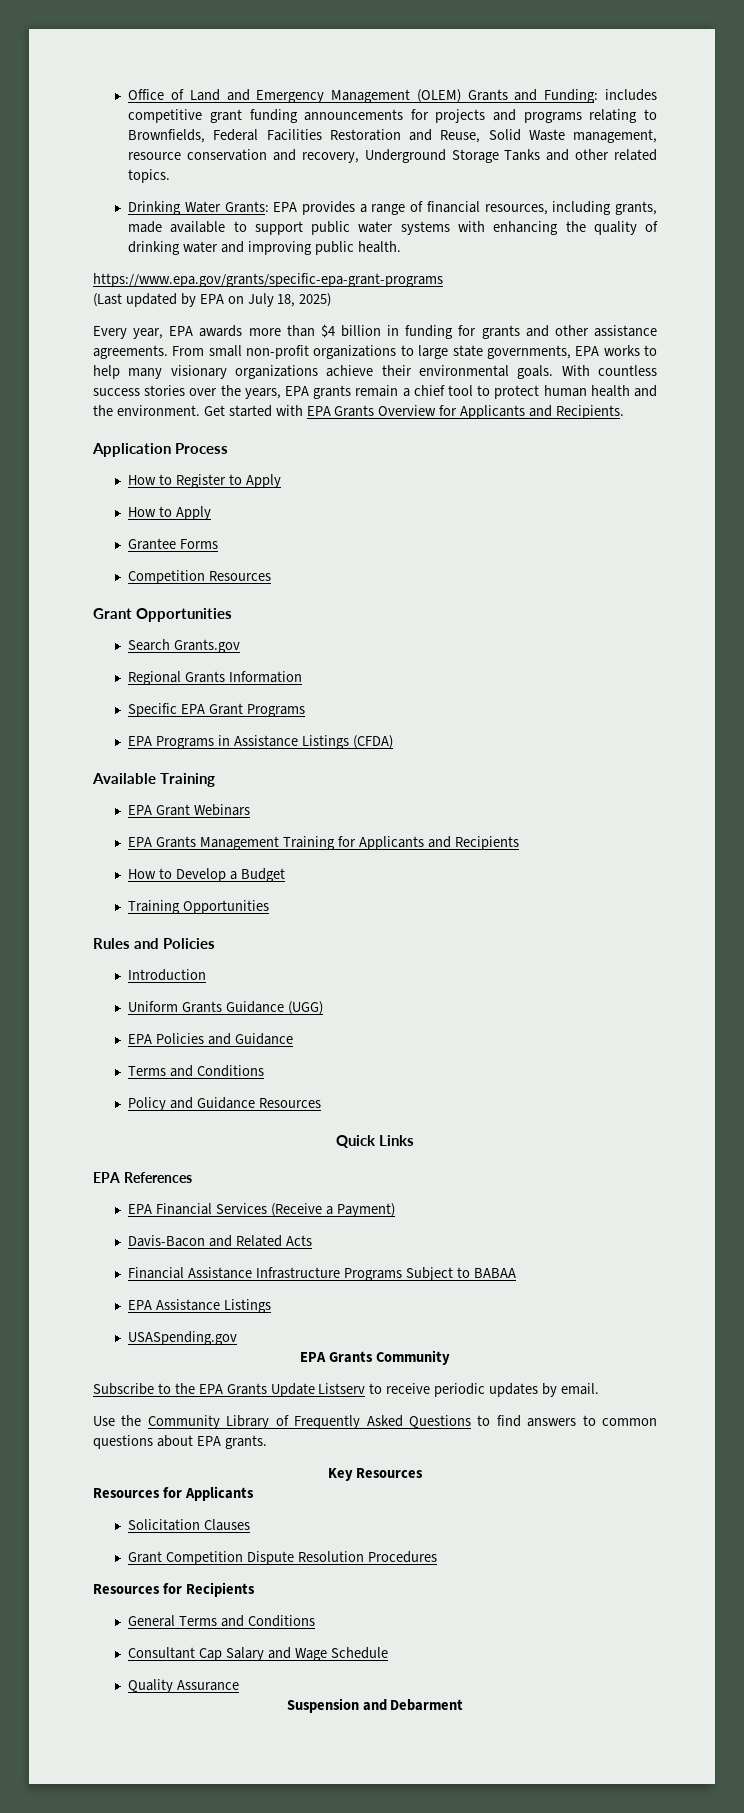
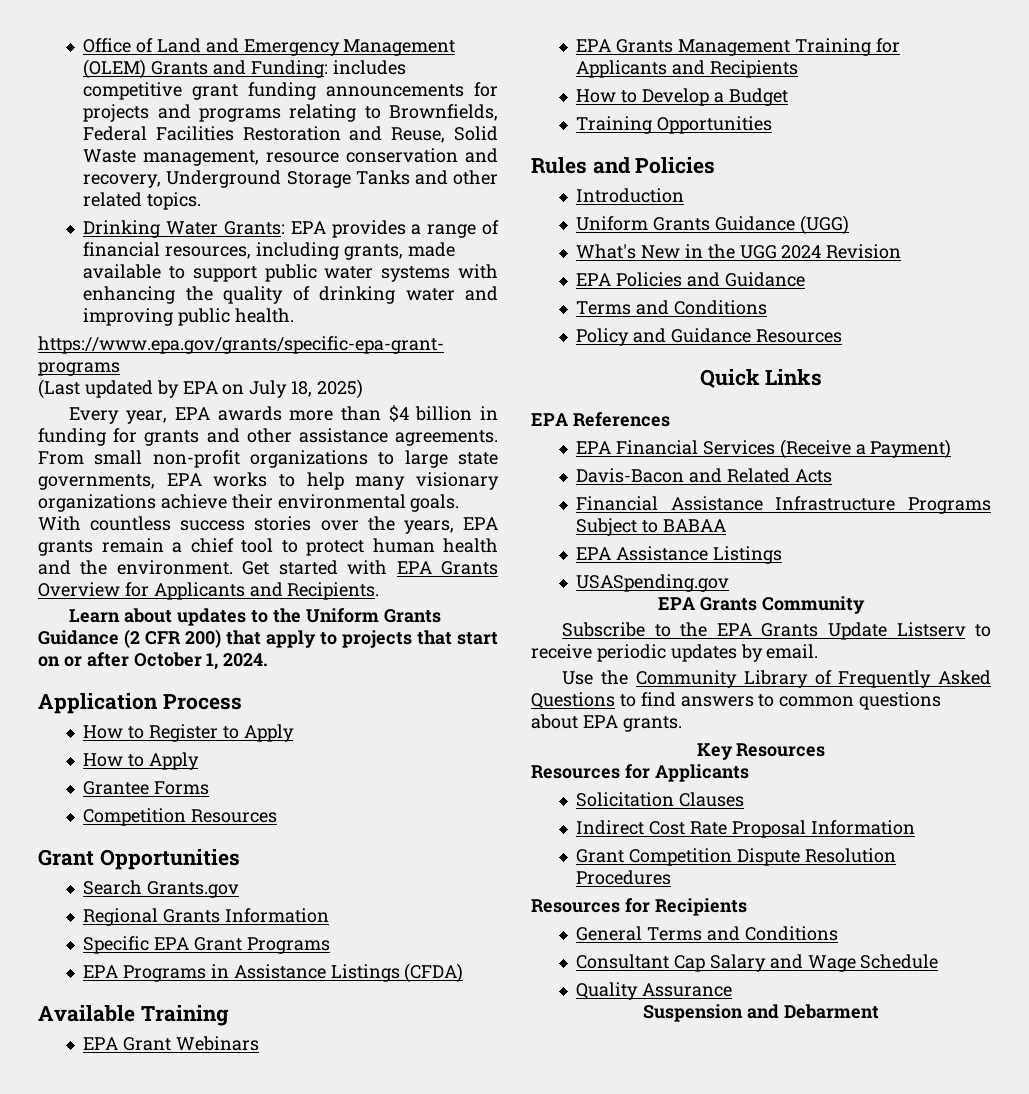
(625, 412) none -> [69,608,441,626] [38,629,498,648] [38,652,269,670] // Learn about updates to the Uniform Grants Guidance (2 CFR 200) that apply to projects that start on or after October 1, 2024.
(323, 1008) none -> [576,244,902,259] // What's New in the UGG 2024 Revision
(251, 1525) none -> [576,820,915,838] // Indirect Cost Rate Proposal Information

